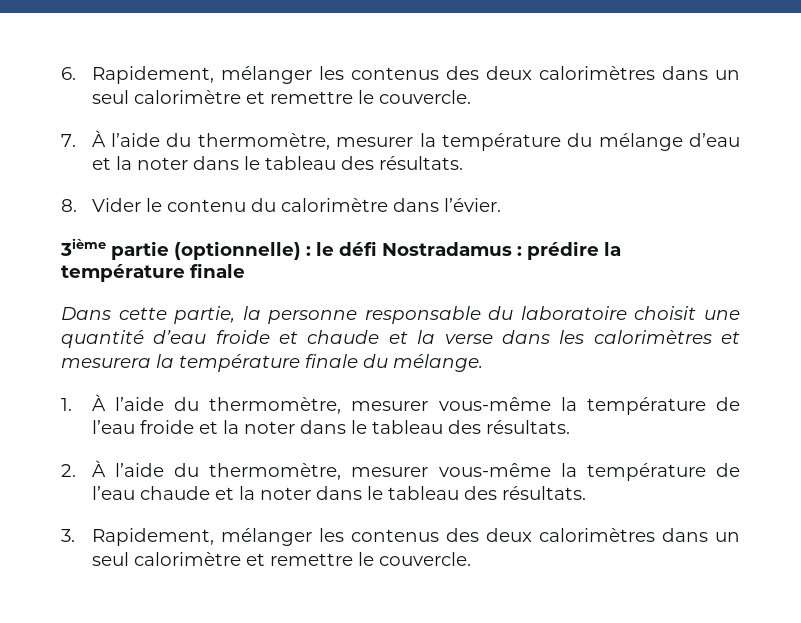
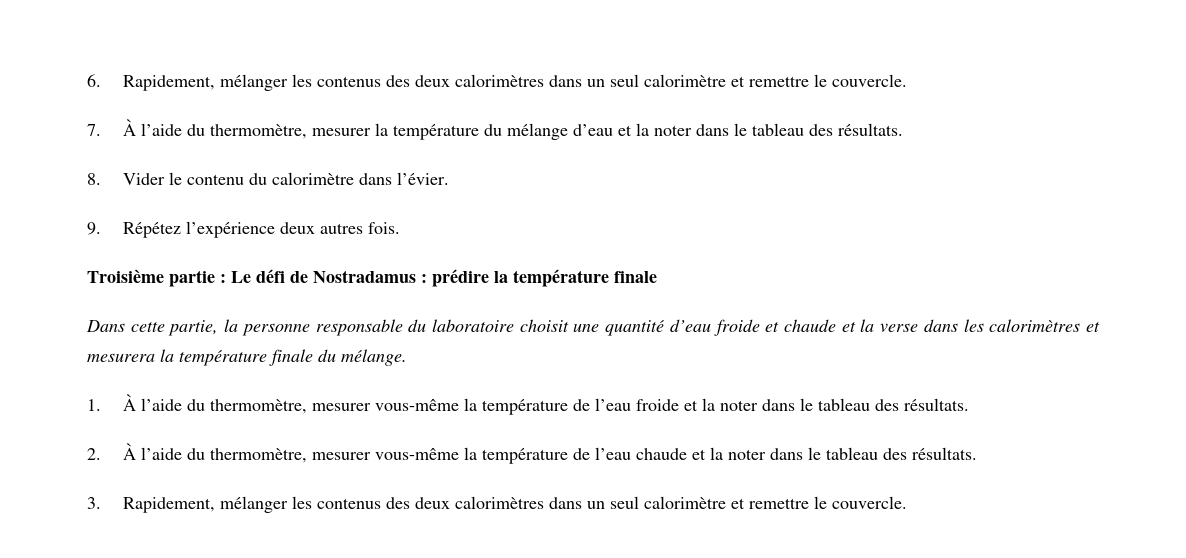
[60,238,377,260] 3ième partie (optionnelle) : le défi -> [87,221,400,238] [87,269,308,287] 9. Répétez l’expérience deux autres fois. // Troisième partie : Le défi de

